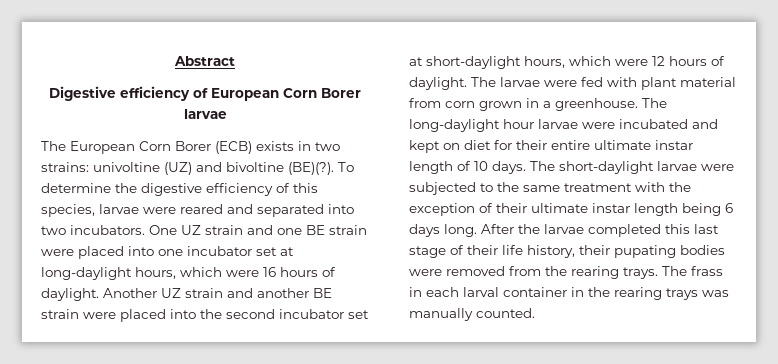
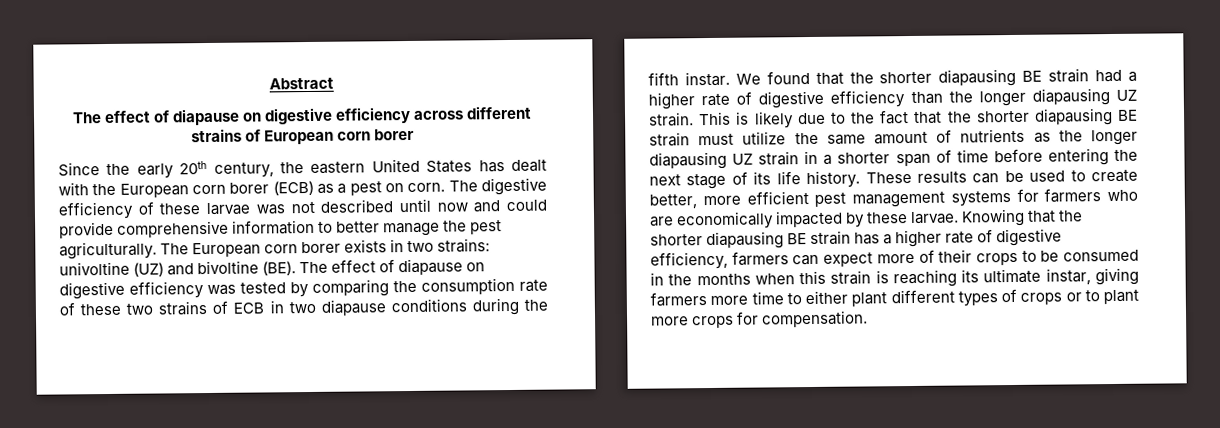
[49,86,361,101] [183,109,227,119] [41,141,252,154] Digestive efficiency of European Corn Borer larvae // The European Corn Borer (ECB) -> [71,105,533,126] [190,128,415,145] [58,158,547,179] [58,177,547,198] [58,198,547,220] [59,219,503,239] [59,241,342,260] The effect of diapause on digestive efficiency across different strains of European corn borer // Since the early 20th century, the eastern United States has dealt with the European corn borer (ECB) as a pest on corn. The digestive efficiency of these larvae was not described until now and could provide comprehensive information to better manage the pest agriculturally. The European corn borer
[288,162,354,175] [41,183,318,196] [41,204,354,217] [41,225,367,235] [41,246,294,259] [41,267,336,280] [41,288,332,301] [41,309,369,322] [409,56,725,69] [409,77,736,90] [409,98,667,111] [409,119,718,132] [409,140,693,153] [409,161,734,174] [409,182,691,195] [409,203,733,216] [409,224,719,237] [409,245,725,258] [409,266,723,279] [409,287,729,300] [409,308,535,321] (BE)(?). To determine the digestive efficiency of this species, larvae were reared and separated into two incubators. One UZ strain and one BE strain were placed into one incubator set at long-daylight hours, which were 16 hours of daylight. Another UZ strain and another BE strain were placed into the second incubator set at short-daylight hours, which were 12 hours of daylight. The larvae were fed with plant material from corn grown in a greenhouse. The long-daylight hour larvae were incubated and kept on diet for their entire ultimate instar length of 10 days. The short-daylight larvae were subjected to the same treatment with the exception of their ultimate instar length being 6 days long. After the larvae completed this last stage of their life history, their pupating bodies were removed from the rearing trays. The frass in each larval container in the rearing trays was manually counted. -> [262,258,486,276] [59,277,548,300] [59,297,548,316] [648,68,1137,87] [648,88,1137,110] [648,108,1138,129] [649,128,1138,147] [649,148,1138,170] [649,169,1138,190] [649,188,1138,209] [650,208,1084,230] [650,228,1063,250] [650,249,1139,270] [650,267,1139,288] [650,288,1139,307] [651,310,869,329] (BE). The effect of diapause on digestive efficiency was tested by comparing the consumption rate of these two strains of ECB in two diapause conditions during the fifth instar. We found that the shorter diapausing BE strain had a higher rate of digestive efficiency than the longer diapausing UZ strain. This is likely due to the fact that the shorter diapausing BE strain must utilize the same amount of nutrients as the longer diapausing UZ strain in a shorter span of time before entering the next stage of its life history. These results can be used to create better, more efficient pest management systems for farmers who are economically impacted by these larvae. Knowing that the shorter diapausing BE strain has a higher rate of digestive efficiency, farmers can expect more of their crops to be consumed in the months when this strain is reaching its ultimate instar, giving farmers more time to either plant different types of crops or to plant more crops for compensation.

